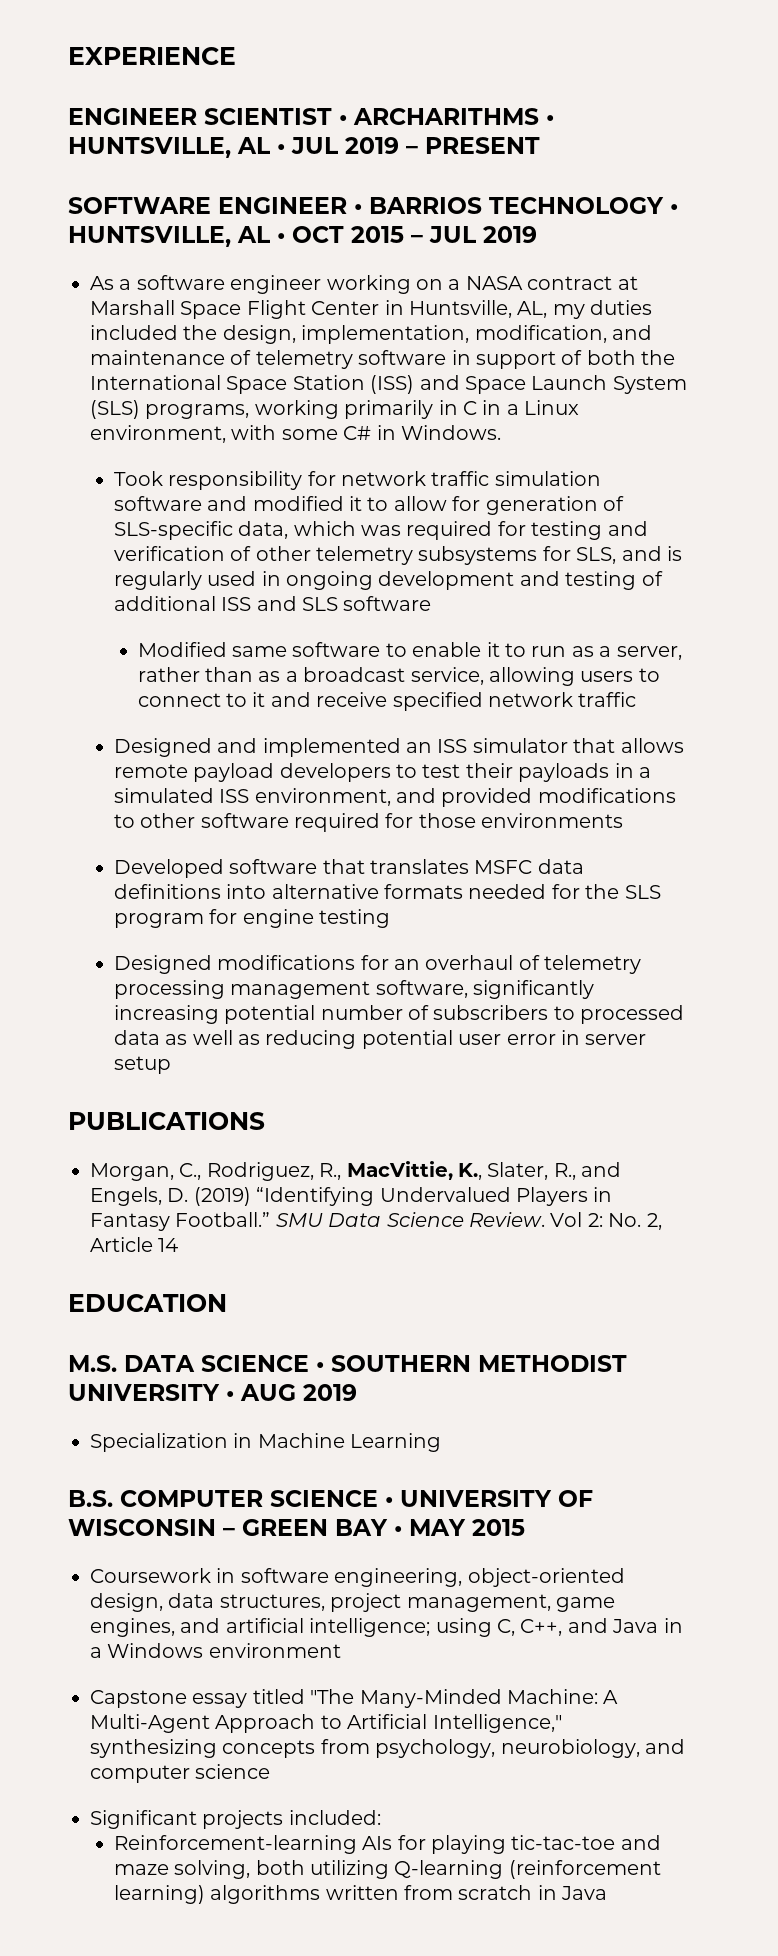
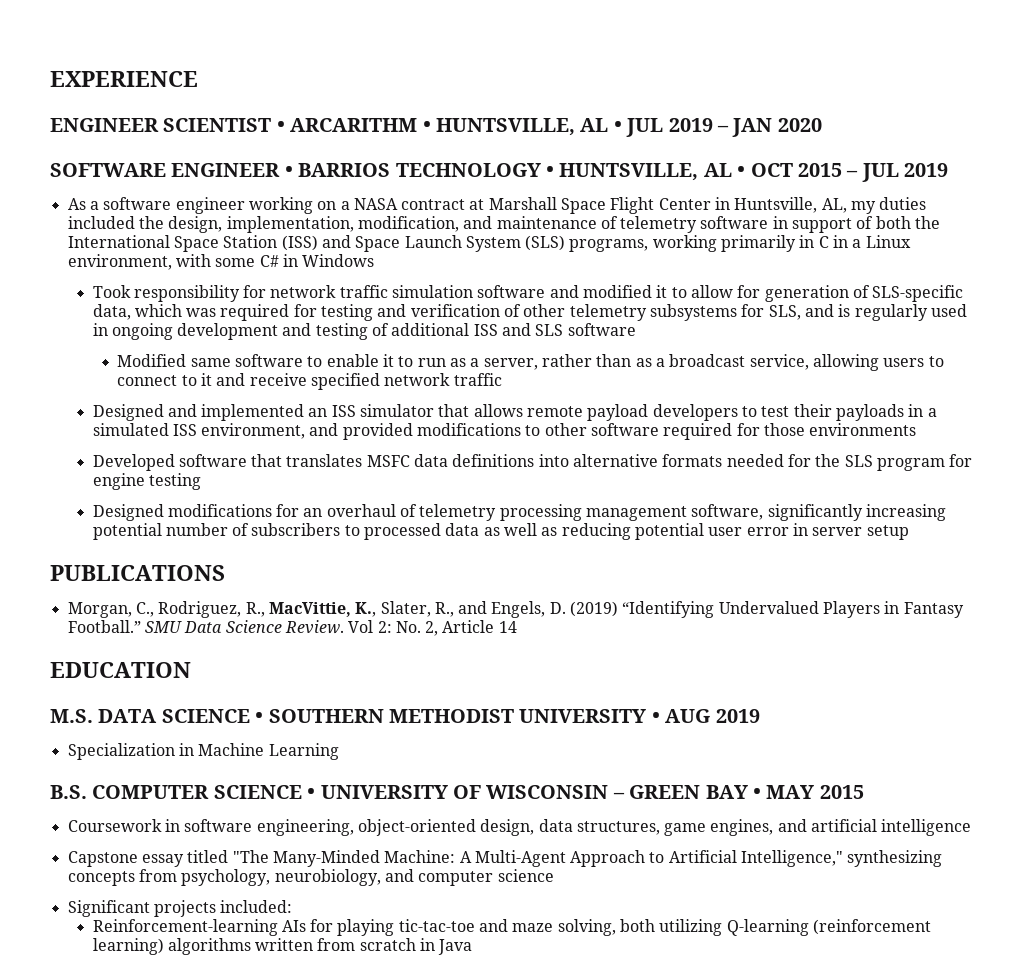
[353,108,539,125] ARCHARITHMS -> [290,118,418,132] ARCARITHM
[425,137,540,154] PRESENT -> [732,118,822,137] JAN 2020
[400,425,501,440] Windows. -> [302,254,375,267] Windows
[330,1593,551,1612] project management, -> (660, 828) none
[309,1618,683,1637] [90,1643,341,1658] intelligence; using C, C++, and Java in a Windows environment -> [881,819,972,836] intelligence

